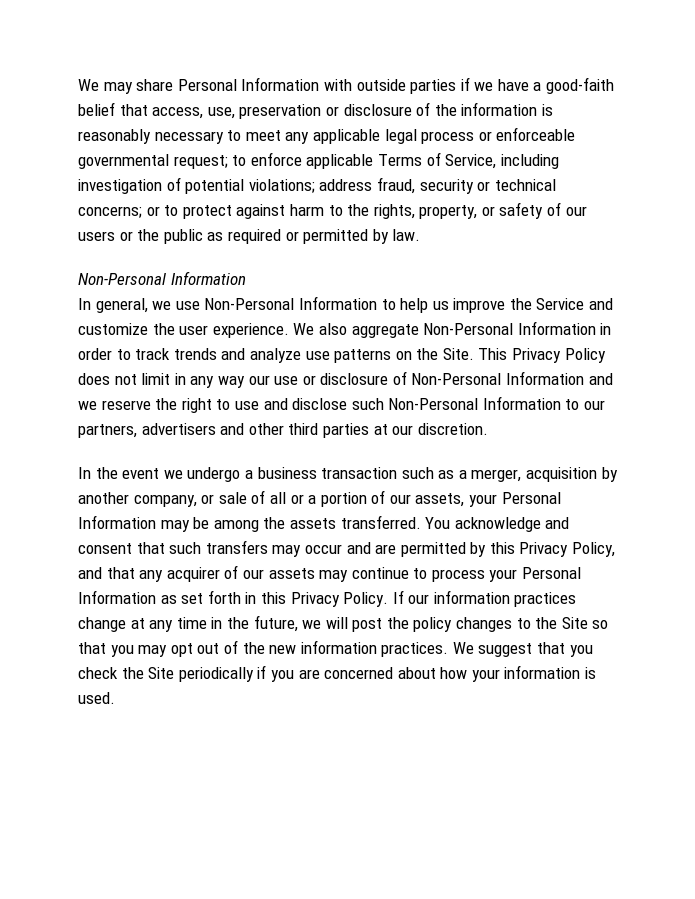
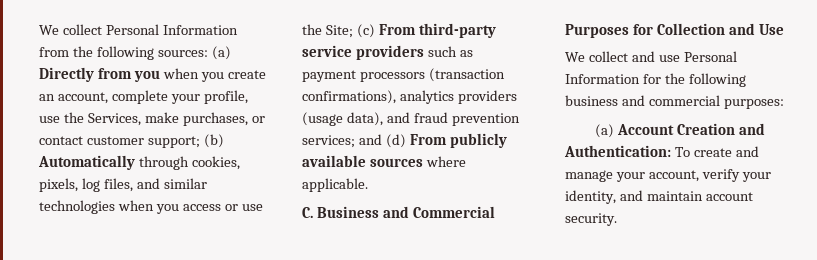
[78,77,615,94] [78,102,553,119] [78,127,576,144] [78,152,559,169] [78,177,556,194] [78,202,587,219] [78,229,421,244] [78,271,246,285] [78,296,614,313] [78,321,612,338] [78,348,606,363] [78,371,613,388] [78,396,606,413] [78,423,488,438] [78,467,618,482] [78,490,561,507] [78,515,570,532] [78,540,616,557] [78,565,582,582] [78,590,577,607] [78,615,609,632] [78,640,593,657] [78,665,597,682] [78,692,115,704] We may share Personal Information with outside parties if we have a good-faith belief that access, use, preservation or disclosure of the information is reasonably necessary to meet any applicable legal process or enforceable governmental request; to enforce applicable Terms of Service, including investigation of potential violations; address fraud, security or technical concerns; or to protect against harm to the rights, property, or safety of our users or the public as required or permitted by law. // Non-Personal Information // In general, we use Non-Personal Information to help us improve the Service and customize the user experience. We also aggregate Non-Personal Information in order to track trends and analyze use patterns on the Site. This Privacy Policy does not limit in any way our use or disclosure of Non-Personal Information and we reserve the right to use and disclose such Non-Personal Information to our partners, advertisers and other third parties at our discretion. // In the event we undergo a business transaction such as a merger, acquisition by another company, or sale of all or a portion of our assets, your Personal Information may be among the assets transferred. You acknowledge and consent that such transfers may occur and are permitted by this Privacy Policy, and that any acquirer of our assets may continue to process your Personal Information as set forth in this Privacy Policy. If our information practices change at any time in the future, we will post the policy changes to the Site so that you may opt out of the new information practices. We suggest that you check the Site periodically if you are concerned about how your information is used. -> [39,24,238,35] [39,46,231,60] [39,67,266,82] [39,90,248,104] [39,112,265,126] [39,134,224,148] [38,155,240,170] [39,178,207,192] [39,200,263,214] [302,23,496,38] [302,45,473,60] [302,68,505,82] [302,90,517,104] [302,112,520,126] [302,133,507,148] [302,155,466,167] [302,178,368,192] [302,206,495,218] [565,23,784,38] [565,51,737,62] [565,73,746,87] [565,95,784,109] [594,123,765,138] [564,145,759,157] [565,169,771,182] [565,190,753,204] [565,213,617,226] We collect Personal Information from the following sources: (a) Directly from you when you create an account, complete your profile, use the Services, make purchases, or contact customer support; (b) Automatically through cookies, pixels, log files, and similar technologies when you access or use the Site; (c) From third-party service providers such as payment processors (transaction confirmations), analytics providers (usage data), and fraud prevention services; and (d) From publicly available sources where applicable. // C. Business and Commercial Purposes for Collection and Use // We collect and use Personal Information for the following business and commercial purposes: // (a) Account Creation and Authentication: To create and manage your account, verify your identity, and maintain account security.

